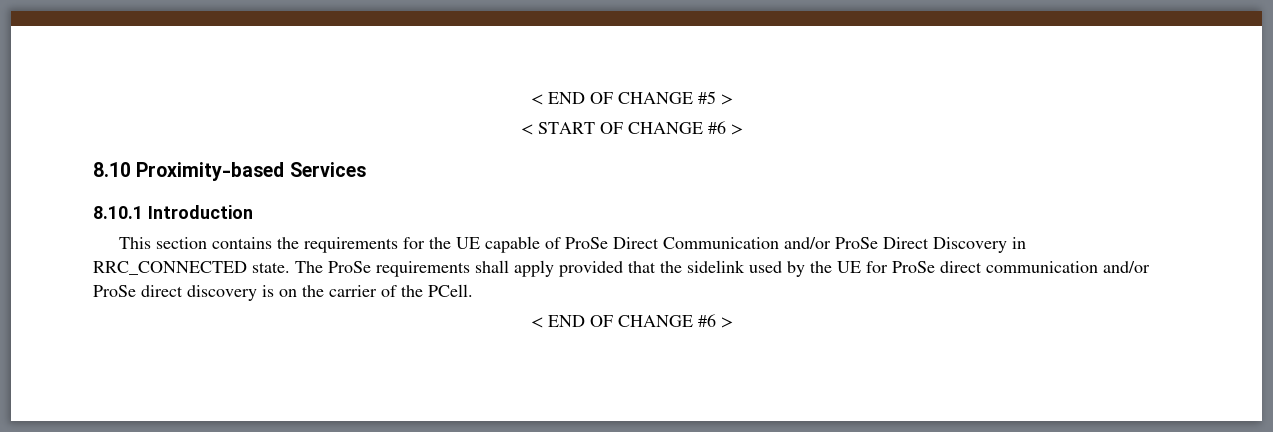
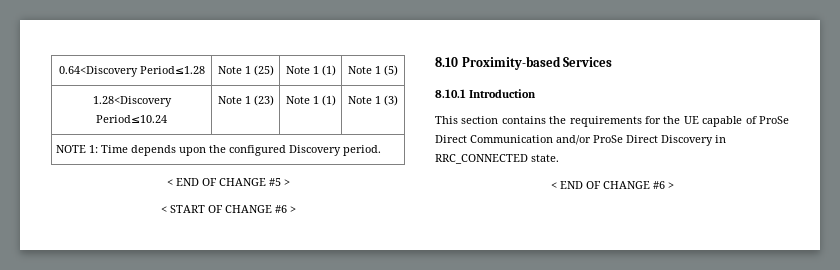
(530, 99) none -> [58,66,205,77] [217,65,274,76] [285,65,336,76] [348,65,398,76] [92,96,172,107] [96,115,167,123] [217,95,274,106] [285,95,336,106] [348,95,398,106] [56,145,382,156] 0.64<Discovery Period≤1.28 | Note 1 (25) | Note 1 (1) | Note 1 (5) // 1.28<Discovery Period≤10.24 | Note 1 (23) | Note 1 (1) | Note 1 (3) // NOTE 1: Time depends upon the configured Discovery period. //
[295,260,1150,277] [93,284,473,301] The ProSe requirements shall apply provided that the sidelink used by the UE for ProSe direct communication and/or ProSe direct discovery is on the carrier of the PCell. -> (559, 158) none

